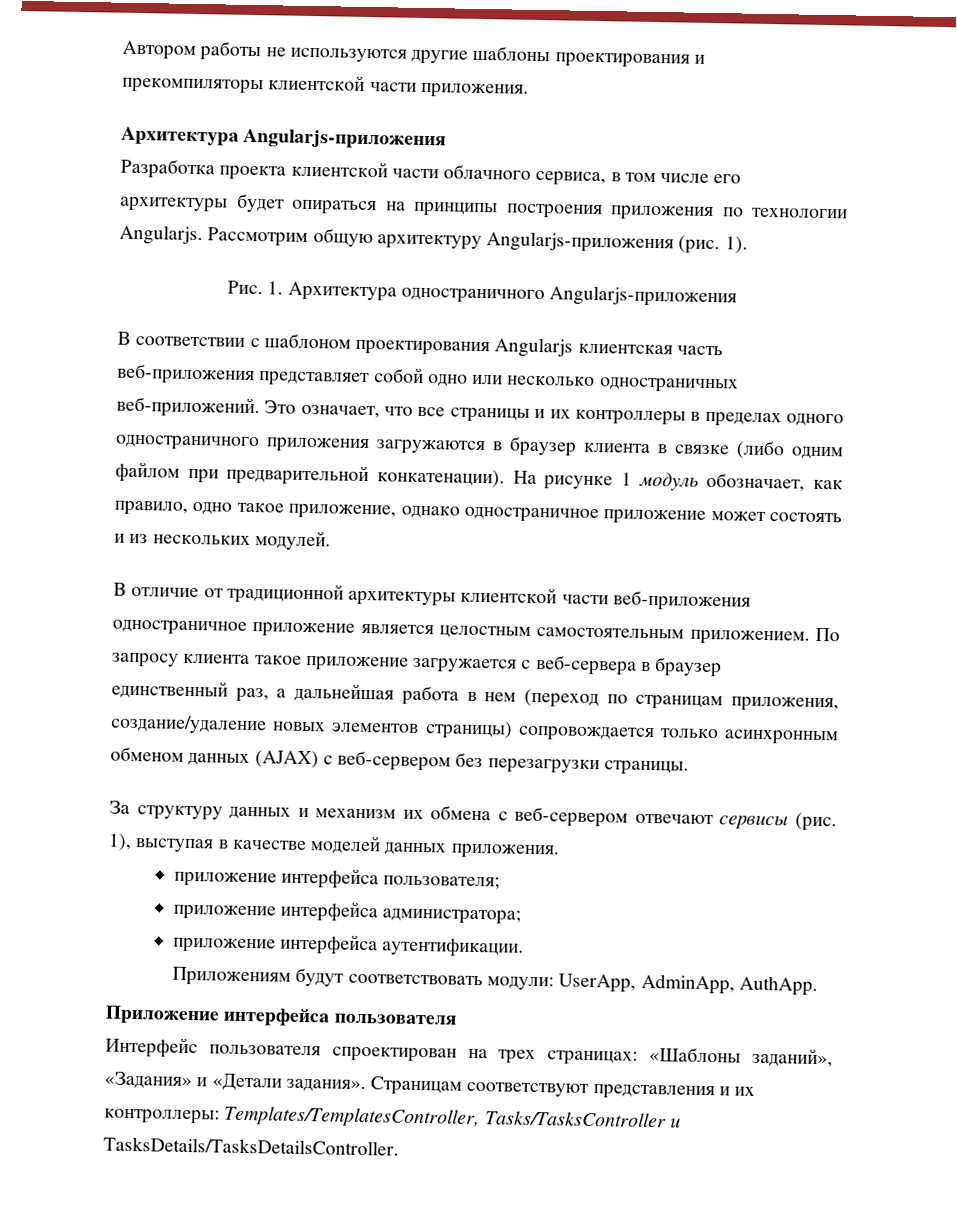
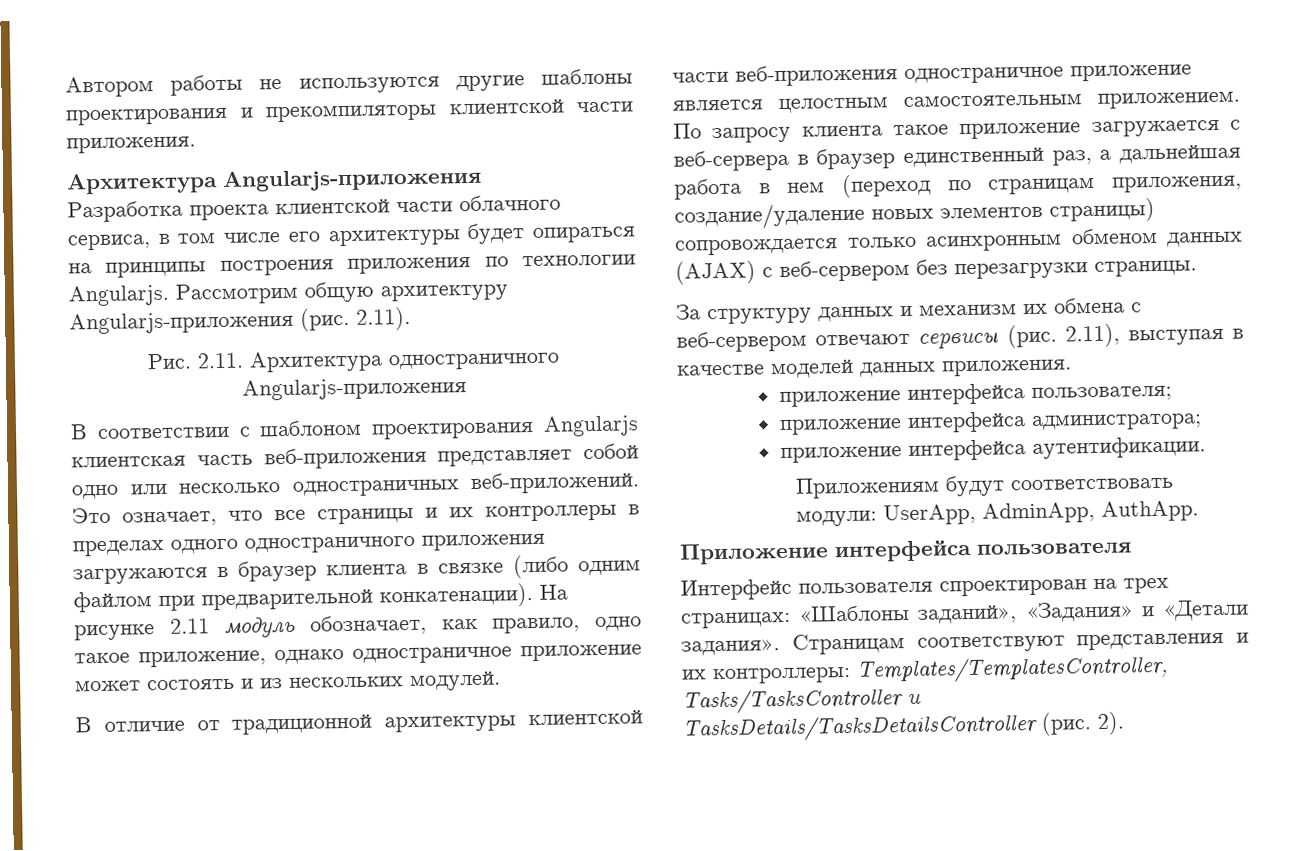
[724,236,748,254] 1). -> [356,306,411,331] 2.11).
[267,281,284,295] 1. -> [197,352,244,369] 2.11.
[621,472,632,486] 1 -> [169,618,210,634] 2.11
[108,833,132,851] 1), -> [1064,323,1120,348] 2.11),
[103,1136,399,1156] TasksDetails/TasksDetailsController. -> [682,711,1125,743] TasksDetails/TasksDetailsController (рис. 2).

